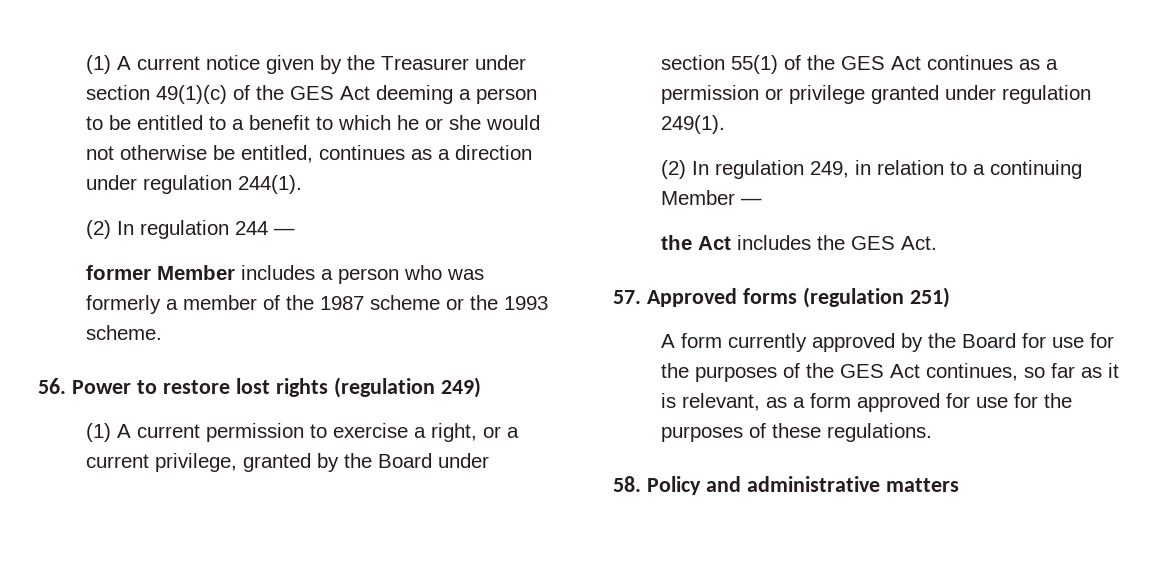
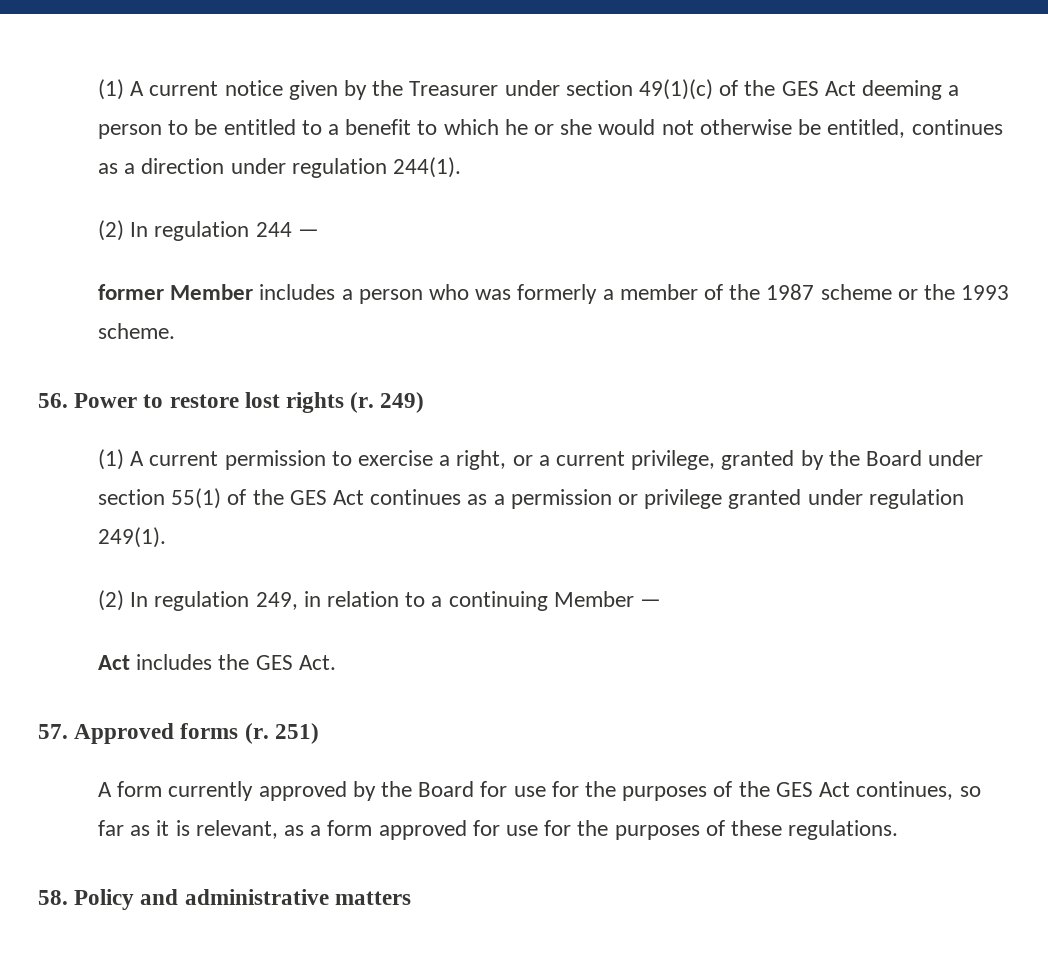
[333,377,435,398] (regulation -> [350,392,375,413] (r.
[661,235,693,250] the -> (662, 603) none
[802,287,904,308] (regulation -> [244,723,269,744] (r.

